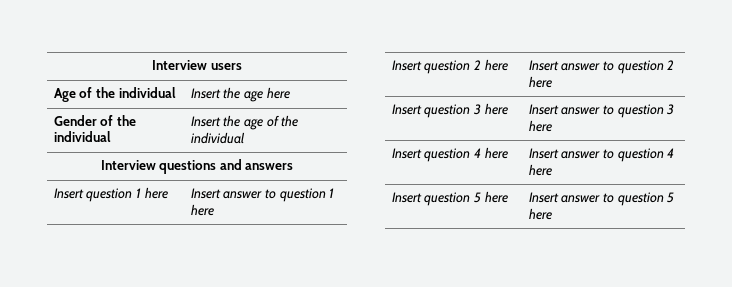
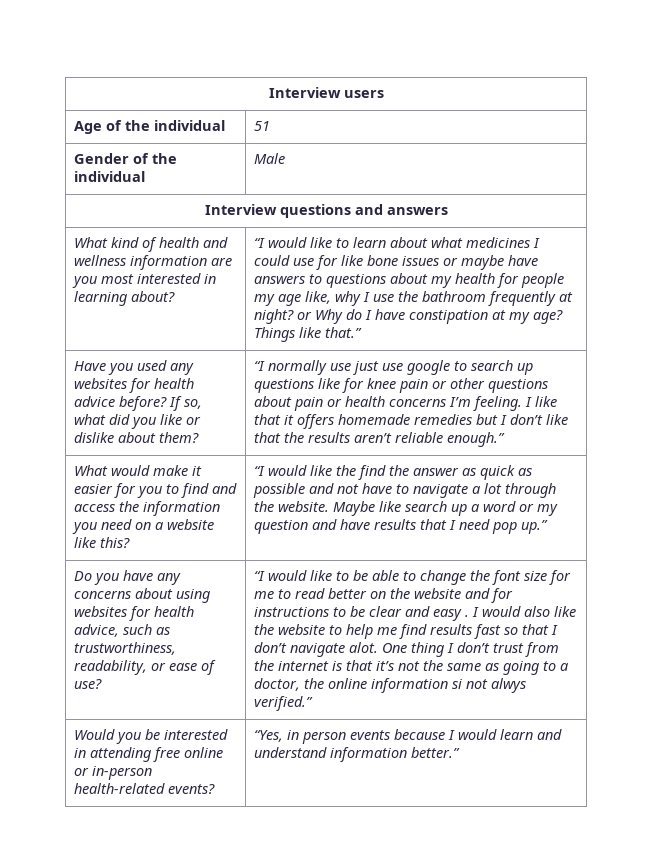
[190,87,290,102] Insert the age here -> [254,121,271,131] 51
[190,115,299,130] [190,132,245,144] [100,159,294,174] [53,187,168,202] [190,188,335,202] [190,204,214,216] [391,59,508,74] [528,60,675,74] [528,76,552,88] [391,103,508,118] [528,104,675,118] [528,120,552,132] [391,147,508,162] [528,148,675,162] [528,164,552,176] [391,191,508,206] [528,192,675,206] [528,208,552,220] Insert the age of the individual // Interview questions and answers // Insert question 1 here | Insert answer to question 1 here // Insert question 2 here | Insert answer to question 2 here // Insert question 3 here | Insert answer to question 3 here // Insert question 4 here | Insert answer to question 4 here // Insert question 5 here | Insert answer to question 5 here -> [254,153,286,164] [204,204,448,218] [74,237,229,252] [74,255,233,270] [72,273,217,288] [74,291,176,306] [254,237,541,248] [254,255,539,270] [254,273,565,288] [254,291,574,306] [254,309,564,324] [254,327,363,342] [74,360,195,375] [74,378,195,393] [74,396,203,411] [74,414,202,429] [74,432,200,443] [254,360,534,375] [254,378,549,393] [254,396,558,411] [254,414,569,429] [254,432,506,447] [74,465,203,476] [74,483,238,498] [74,501,221,516] [72,519,215,534] [74,537,131,548] [254,465,533,480] [253,483,557,498] [254,501,559,516] [254,519,549,534] [74,570,182,585] [74,588,211,603] [74,606,195,621] [74,624,171,637] [74,642,177,655] [74,660,217,675] [74,679,103,689] [254,570,572,585] [254,588,514,603] [254,606,577,621] [254,624,559,639] [254,642,560,657] [254,660,569,675] [254,678,527,693] [254,696,314,711] [74,729,229,744] [74,747,224,762] [74,766,153,780] [74,783,216,794] [254,729,563,744] [254,747,461,762] Male // Interview questions and answers // What kind of health and wellness information are you most interested in learning about? | “I would like to learn about what medicines I could use for like bone issues or maybe have answers to questions about my health for people my age like, why I use the bathroom frequently at night? or Why do I have constipation at my age? Things like that.” // Have you used any websites for health advice before? If so, what did you like or dislike about them? | “I normally use just use google to search up questions like for knee pain or other questions about pain or health concerns I’m feeling. I like that it offers homemade remedies but I don’t like that the results aren’t reliable enough.” // What would make it easier for you to find and access the information you need on a website like this? | “I would like the find the answer as quick as possible and not have to navigate a lot through the website. Maybe like search up a word or my question and have results that I need pop up.” // Do you have any concerns about using websites for health advice, such as trustworthiness, readability, or ease of use? | “I would like to be able to change the font size for me to read better on the website and for instructions to be clear and easy . I would also like the website to help me find results fast so that I don’t navigate alot. One thing I don’t trust from the internet is that it’s not the same as going to a doctor, the online information si not alwys verified.” // Would you be interested in attending free online or in-person health-related events? | “Yes, in person events because I would learn and understand information better.”

